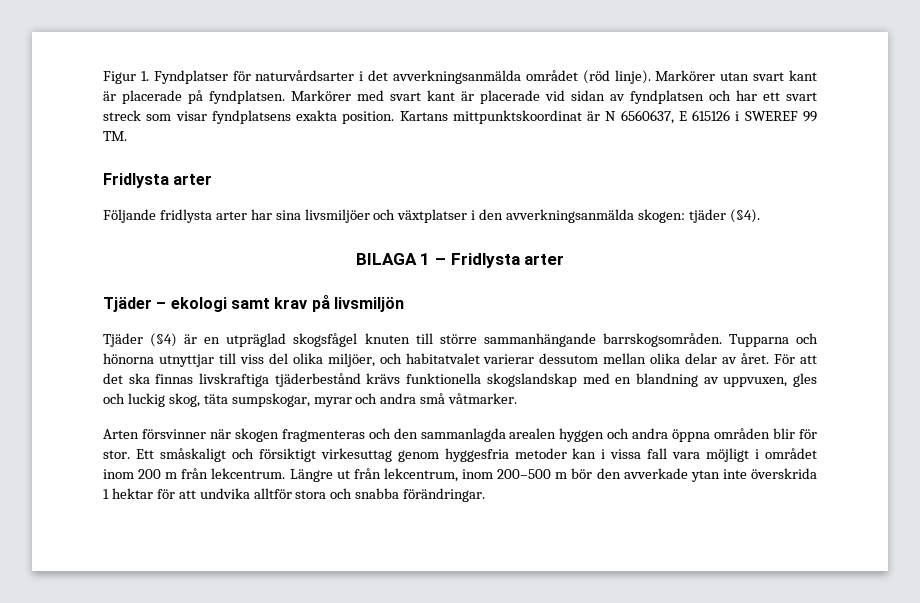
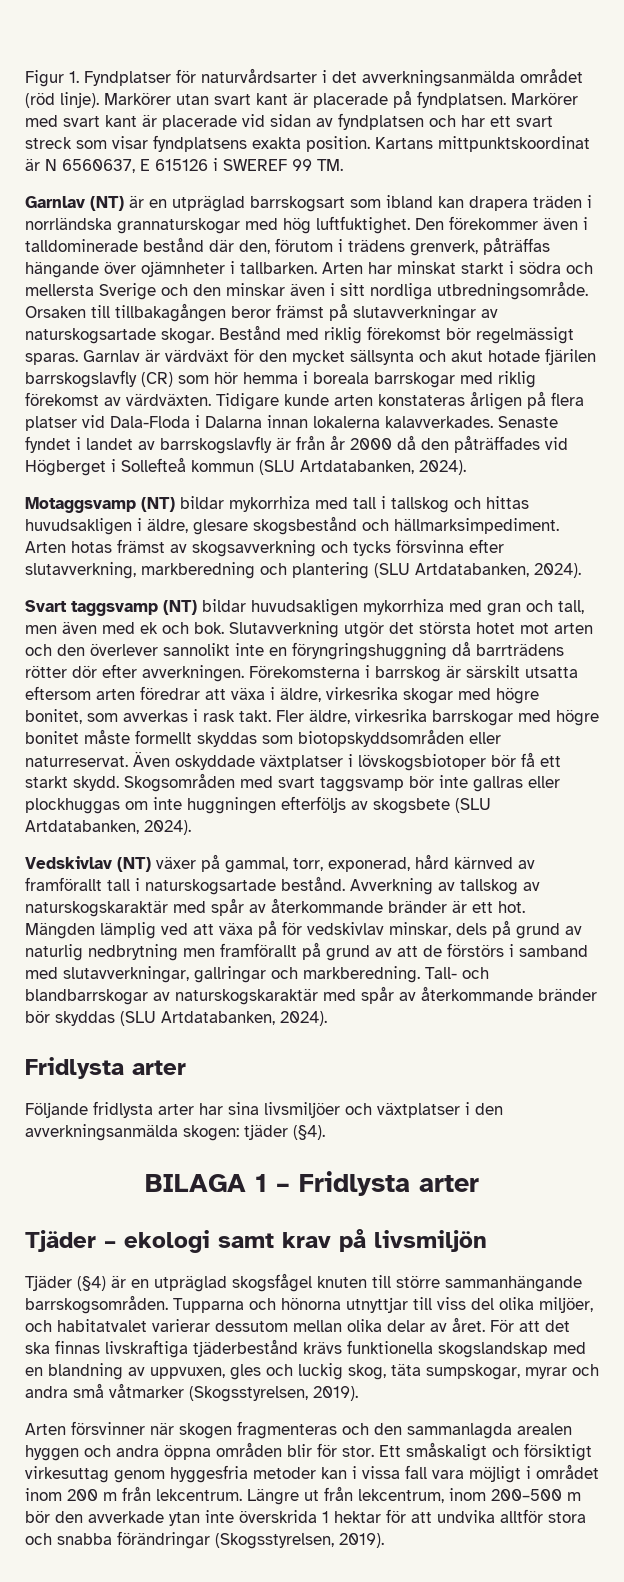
(127, 136) none -> [25,195,592,212] [25,216,588,234] [25,237,550,256] [25,261,593,278] [25,281,588,300] [25,303,498,322] [25,325,574,344] [25,348,596,365] [25,370,536,388] [25,391,584,410] [25,415,558,431] [25,435,568,454] [25,457,466,476] [25,496,529,513] [25,516,559,535] [25,539,504,557] [25,562,581,579] [25,599,584,616] [25,621,593,638] [25,641,564,660] [25,664,578,682] [25,686,539,704] [25,709,599,726] [25,729,501,747] [25,751,561,771] [25,773,560,792] [25,796,491,814] [25,820,191,835] [25,854,535,873] [25,876,540,895] [25,898,525,917] [25,920,582,939] [25,942,588,961] [25,966,489,983] [25,986,597,1005] [25,1010,327,1026] // Garnlav (NT) är en utpräglad barrskogsart som ibland kan drapera träden i norrländska grannaturskogar med hög luftfuktighet. Den förekommer även i talldominerade bestånd där den, förutom i trädens grenverk, påträffas hängande över ojämnheter i tallbarken. Arten har minskat starkt i södra och mellersta Sverige och den minskar även i sitt nordliga utbredningsområde. Orsaken till tillbakagången beror främst på slutavverkningar av naturskogsartade skogar. Bestånd med riklig förekomst bör regelmässigt sparas. Garnlav är värdväxt för den mycket sällsynta och akut hotade fjärilen barrskogslavfly (CR) som hör hemma i boreala barrskogar med riklig förekomst av värdväxten. Tidigare kunde arten konstateras årligen på flera platser vid Dala-Floda i Dalarna innan lokalerna kalavverkades. Senaste fyndet i landet av barrskogslavfly är från år 2000 då den påträffades vid Högberget i Sollefteå kommun (SLU Artdatabanken, 2024). // Motaggsvamp (NT) bildar mykorrhiza med tall i tallskog och hittas huvudsakligen i äldre, glesare skogsbestånd och hällmarksimpediment. Arten hotas främst av skogsavverkning och tycks försvinna efter slutavverkning, markberedning och plantering (SLU Artdatabanken, 2024). // Svart taggsvamp (NT) bildar huvudsakligen mykorrhiza med gran och tall, men även med ek och bok. Slutavverkning utgör det största hotet mot arten och den överlever sannolikt inte en föryngringshuggning då barrträdens rötter dör efter avverkningen. Förekomsterna i barrskog är särskilt utsatta eftersom arten föredrar att växa i äldre, virkesrika skogar med högre bonitet, som avverkas i rask takt. Fler äldre, virkesrika barrskogar med högre bonitet måste formellt skyddas som biotopskyddsområden eller naturreservat. Även oskyddade växtplatser i lövskogsbiotoper bör få ett starkt skydd. Skogsområden med svart taggsvamp bör inte gallras eller plockhuggas om inte huggningen efterföljs av skogsbete (SLU Artdatabanken, 2024). // Vedskivlav (NT) växer på gammal, torr, exponerad, hård kärnved av framförallt tall i naturskogsartade bestånd. Avverkning av tallskog av naturskogskaraktär med spår av återkommande bränder är ett hot. Mängden lämplig ved att växa på för vedskivlav minskar, dels på grund av naturlig nedbrytning men framförallt på grund av att de förstörs i samband med slutavverkningar, gallringar och markberedning. Tall- och blandbarrskogar av naturskogskaraktär med spår av återkommande bränder bör skyddas (SLU Artdatabanken, 2024).
[448,393,518,404] våtmarker. -> [109,1383,358,1402] våtmarker (Skogsstyrelsen, 2019).
[403,488,486,502] förändringar. -> [117,1531,384,1549] förändringar (Skogsstyrelsen, 2019).

